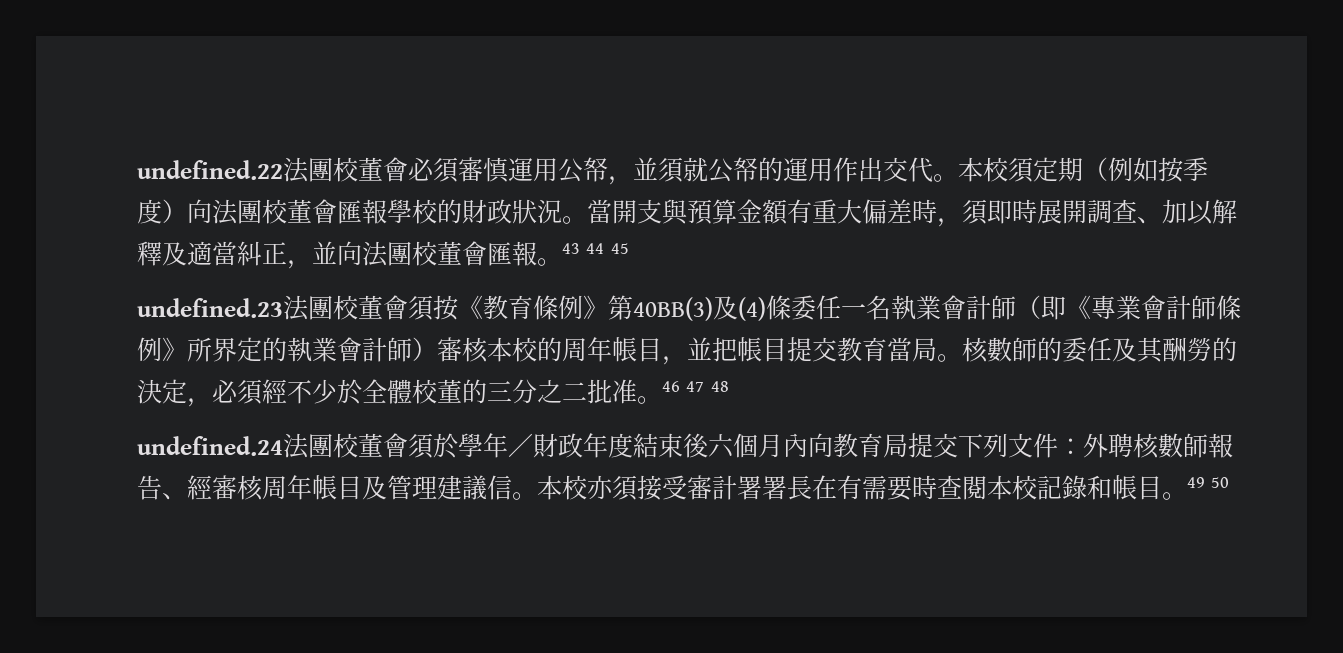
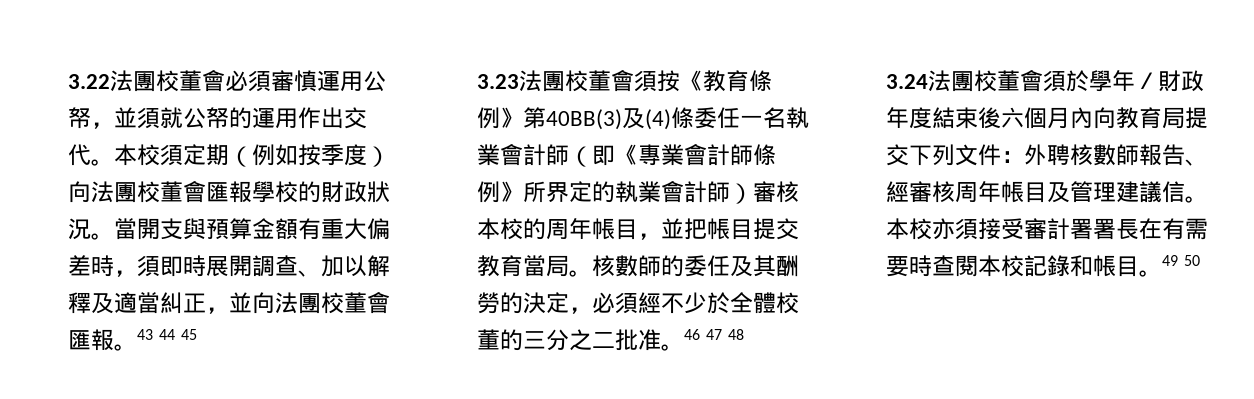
[136,160,283,180] undefined.22 -> [68,74,111,89] 3.22
[136,298,283,318] undefined.23 -> [477,74,520,89] 3.23
[136,436,283,456] undefined.24 -> [886,74,929,89] 3.24

